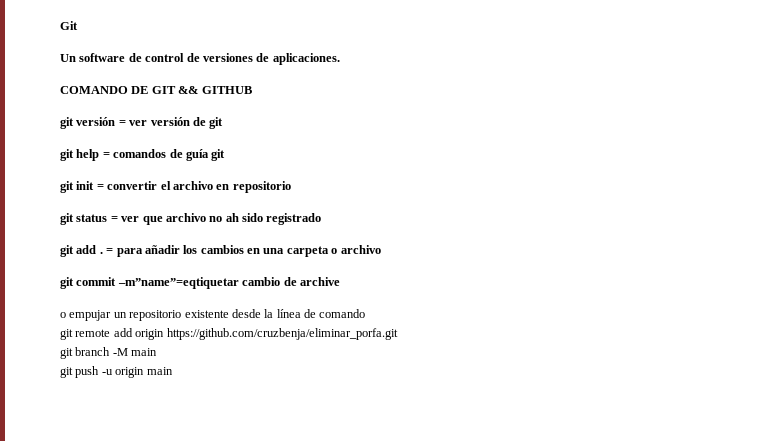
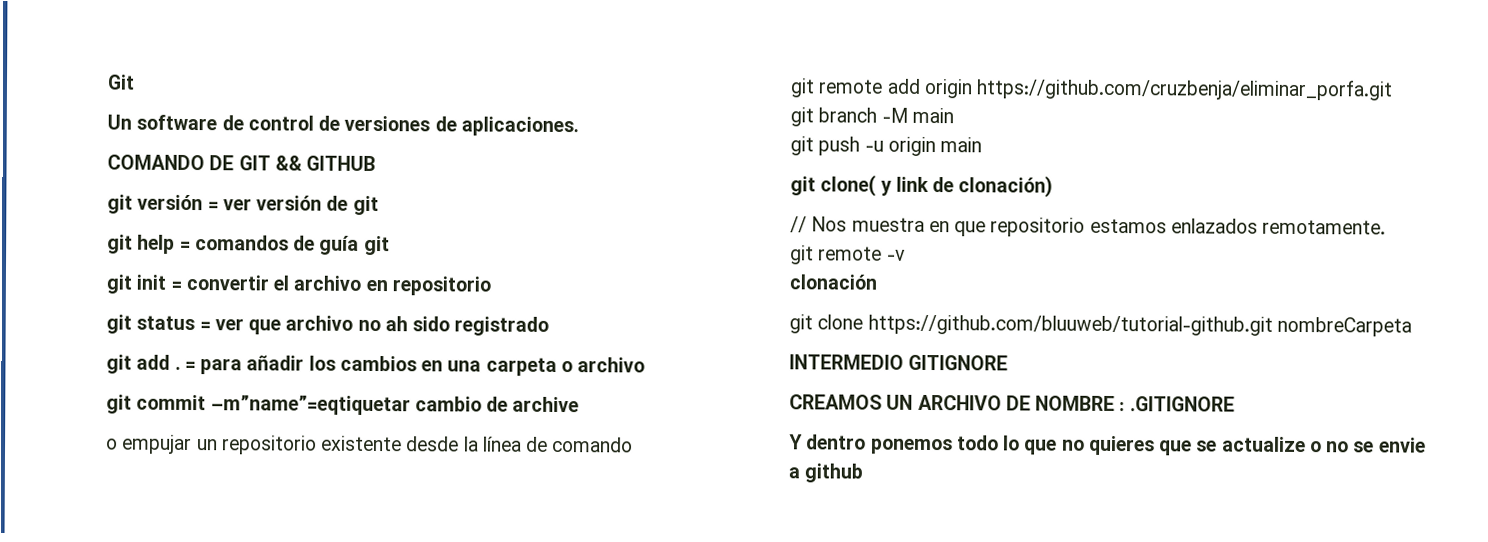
(173, 371) none -> [790,174,1054,198] [790,216,1387,237] [790,245,906,265] [789,274,877,290] [789,314,1412,337] [789,354,1009,371] [789,394,1235,412] [789,434,1426,456] [788,463,864,483] // git clone( y link de clonación) // // Nos muestra en que repositorio estamos enlazados remotamente. // git remote -v // clonación // git clone https://github.com/bluuweb/tutorial-github.git nombreCarpeta // INTERMEDIO GITIGNORE // CREAMOS UN ARCHIVO DE NOMBRE : .GITIGNORE // Y dentro ponemos todo lo que no quieres que se actualize o no se envie a github

